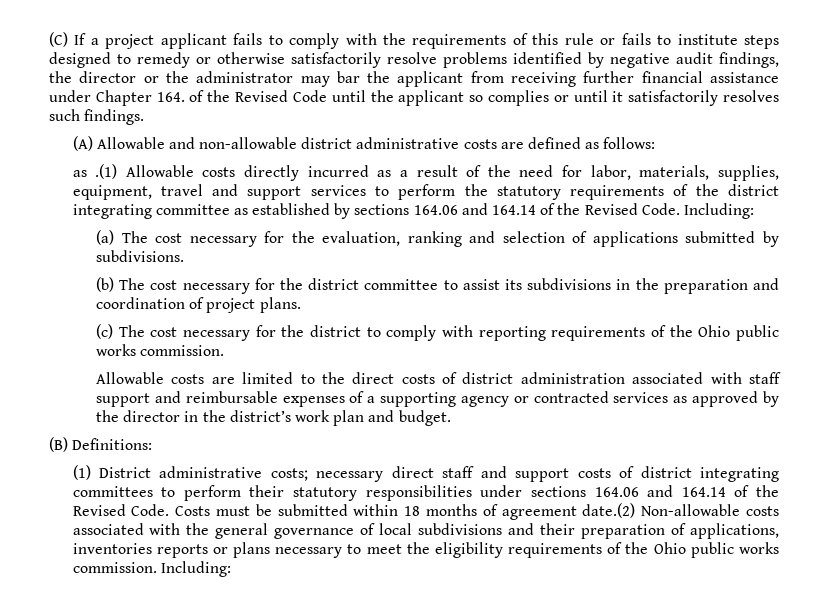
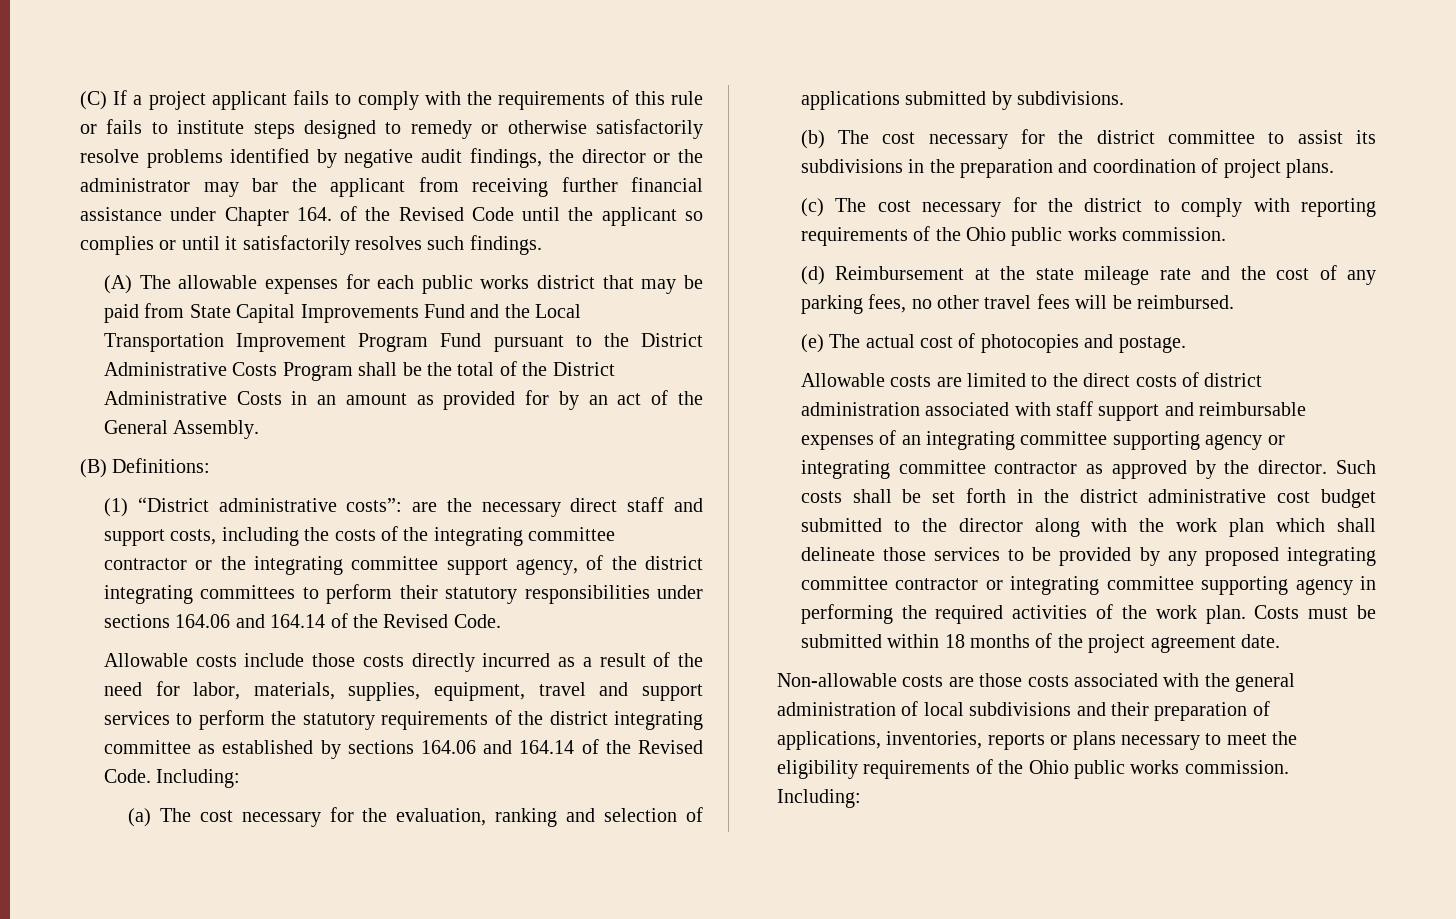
[96,137,656,149] [72,164,194,179] Allowable and non-allowable district administrative costs are defined as follows: // as .(1) Allowable -> [139,274,703,294] [103,303,582,323] [103,333,703,352] [103,361,615,381] [103,390,703,410] [103,420,260,439] [80,458,211,478] [103,497,703,517] [103,526,616,546] [103,555,703,575] [103,584,703,604] [103,613,501,628] [103,653,356,667] The allowable expenses for each public works district that may be paid from State Capital Improvements Fund and the Local Transportation Improvement Program Fund pursuant to the District Administrative Costs Program shall be the total of the District Administrative Costs in an amount as provided for by an act of the General Assembly. // (B) Definitions: // (1) “District administrative costs”: are the necessary direct staff and support costs, including the costs of the integrating committee contractor or the integrating committee support agency, of the district integrating committees to perform their statutory responsibilities under sections 164.06 and 164.14 of the Revised Code. // Allowable costs include those
(225, 350) none -> [800,265,1376,285] [800,294,1235,314] [800,333,1186,353] // (d) Reimbursement at the state mileage rate and the cost of any parking fees, no other travel fees will be reimbursed. // (e) The actual cost of photocopies and postage.
[367,391,779,407] [96,410,451,426] [49,437,153,452] [72,465,779,482] [72,485,779,501] [72,504,170,516] a supporting agency or contracted services as approved by the director in the district’s work plan and budget. // (B) Definitions: // (1) District administrative costs; necessary direct staff and support costs of district integrating committees to perform their statutory responsibilities under sections 164.06 and 164.14 of the Revised Code. -> [901,431,1285,450] [800,460,1376,479] [800,488,1376,508] [800,518,1376,537] [800,547,1376,566] [800,576,1376,595] [800,604,1246,624] an integrating committee supporting agency or integrating committee contractor as approved by the director. Such costs shall be set forth in the district administrative cost budget submitted to the director along with the work plan which shall delineate those services to be provided by any proposed integrating committee contractor or integrating committee supporting agency in performing the required activities of the work plan.
[501,503,741,520] agreement date.(2) Non-allowable -> [1057,634,1281,653] [776,673,1023,687] the project agreement date. // Non-allowable costs are those
[274,528,355,539] governance -> [776,702,896,716] administration
[72,543,152,554] inventories -> [886,731,983,749] inventories,

